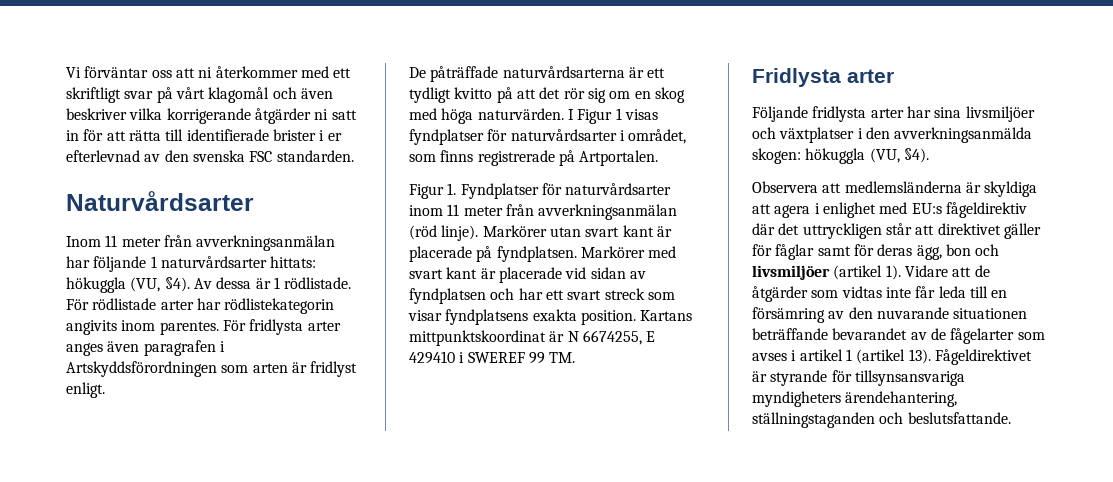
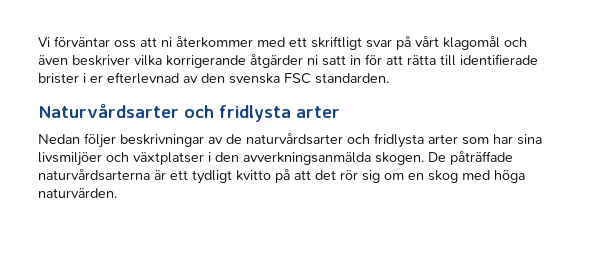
[66,235,336,251] [66,256,317,272] [66,277,352,293] [66,298,335,314] [66,319,341,335] [66,340,225,356] [66,361,358,377] [66,382,105,398] // Inom 11 meter från avverkningsanmälan har följande 1 naturvårdsarter hittats: hökuggla (VU, §4). Av dessa är 1 rödlistade. För rödlistade arter har rödlistekategorin angivits inom parentes. För fridlysta arter anges även paragrafen i Artskyddsförordningen som arten är fridlyst enligt. // -> [184,105,340,122] [38,133,542,148] [38,152,424,166] och fridlysta arter // Nedan följer beskrivningar av de naturvårdsarter och fridlysta arter som har sina livsmiljöer och växtplatser i den avverkningsanmälda skogen.
[567,108,658,124] [409,129,687,145] [409,150,659,166] [409,183,672,199] [409,204,678,220] [409,225,672,241] [409,246,677,262] [409,267,646,283] [409,288,675,304] [408,309,693,325] [409,330,656,346] [409,351,576,364] [752,68,894,87] [752,106,1035,122] [752,127,1033,143] [752,148,929,164] [752,181,1038,197] [752,202,1027,218] [752,223,1041,239] [752,244,1000,260] [752,265,990,280] [752,286,1008,302] [752,307,1028,323] [752,328,1045,344] [752,349,1032,365] [752,370,965,386] [752,391,958,407] [752,412,1011,428] I Figur 1 visas fyndplatser för naturvårdsarter i området, som finns registrerade på Artportalen. // Figur 1. Fyndplatser för naturvårdsarter inom 11 meter från avverkningsanmälan (röd linje). Markörer utan svart kant är placerade på fyndplatsen. Markörer med svart kant är placerade vid sidan av fyndplatsen och har ett svart streck som visar fyndplatsens exakta position. Kartans mittpunktskoordinat är N 6674255, E 429410 i SWEREF 99 TM. // Fridlysta arter // Följande fridlysta arter har sina livsmiljöer och växtplatser i den avverkningsanmälda skogen: hökuggla (VU, §4). // Observera att medlemsländerna är skyldiga att agera i enlighet med EU:s fågeldirektiv där det uttryckligen står att direktivet gäller för fåglar samt för deras ägg, bon och livsmiljöer (artikel 1). Vidare att de åtgärder som vidtas inte får leda till en försämring av den nuvarande situationen beträffande bevarandet av de fågelarter som avses i artikel 1 (artikel 13). Fågeldirektivet är styrande för tillsynsansvariga myndigheters ärendehantering, ställningstaganden och beslutsfattande. -> (117, 193) none

